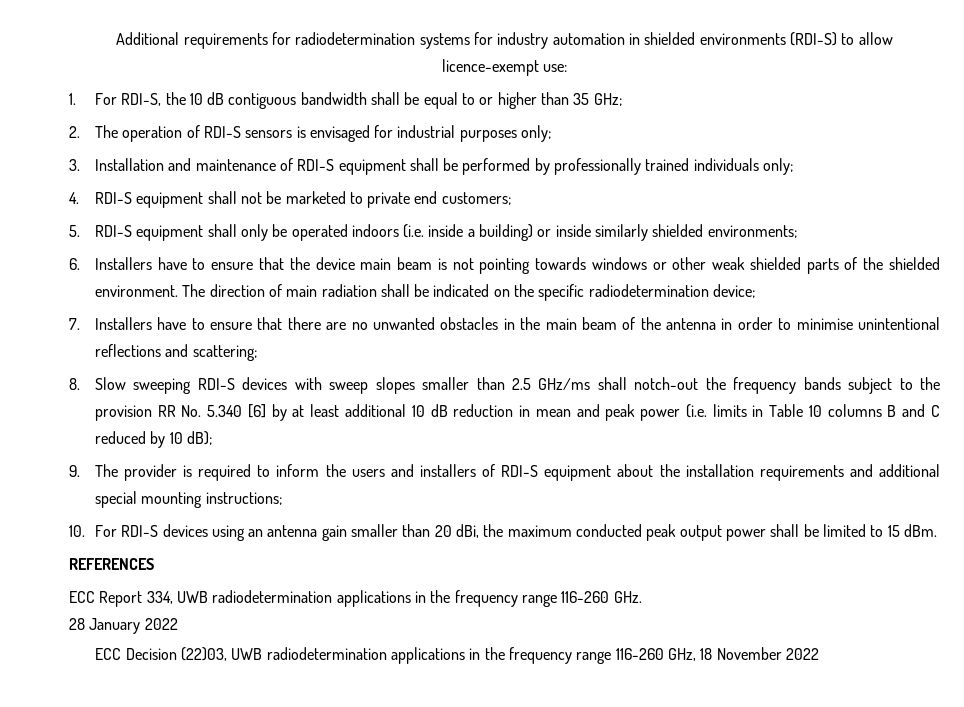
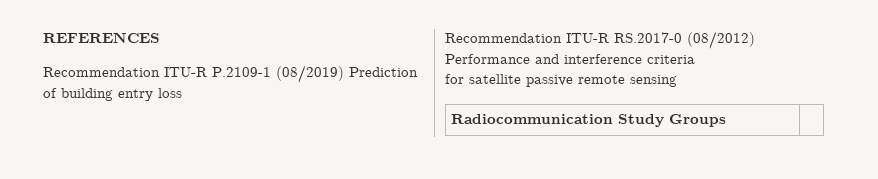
[116,32,893,49] [441,59,568,76] [69,92,622,109] [69,125,552,142] [69,158,794,175] [69,191,511,208] [69,224,797,241] [69,257,940,274] [94,284,756,301] [69,317,940,330] [94,344,257,361] [69,377,940,394] [94,404,941,421] [94,431,212,448] [69,464,941,481] [94,491,282,508] [69,524,937,541] [69,558,154,570] [69,590,642,607] [69,618,178,634] [95,647,819,664] Additional requirements for radiodetermination systems for industry automation in shielded environments (RDI-S) to allow licence-exempt use: // 1. For RDI-S, the 10 dB contiguous bandwidth shall be equal to or higher than 35 GHz; // 2. The operation of RDI-S sensors is envisaged for industrial purposes only; // 3. Installation and maintenance of RDI-S equipment shall be performed by professionally trained individuals only; // 4. RDI-S equipment shall not be marketed to private end customers; // 5. RDI-S equipment shall only be operated indoors (i.e. inside a building) or inside similarly shielded environments; // 6. Installers have to ensure that the device main beam is not pointing towards windows or other weak shielded parts of the shielded environment. The direction of main radiation shall be indicated on the specific radiodetermination device; // 7. Installers have to ensure that there are no unwanted obstacles in the main beam of the antenna in order to minimise unintentional reflections and scattering; // 8. Slow sweeping RDI-S devices with sweep slopes smaller than 2.5 GHz/ms shall notch-out the frequency bands subject to the provision RR No. 5.340 [6] by at least additional 10 dB reduction in mean and peak power (i.e. limits in Table 10 columns B and C reduced by 10 dB); // 9. The provider is required to inform the users and installers of RDI-S equipment about the installation requirements and additional special mounting instructions; // 10. For RDI-S devices using an antenna gain smaller than 20 dBi, the maximum conducted peak output power shall be limited to 15 dBm. // REFERENCES // ECC Report 334, UWB radiodetermination applications in the frequency range 116-260 GHz. // 28 January 2022 // ECC Decision (22)03, UWB radiodetermination applications in the frequency range 116-260 GHz, 18 November 2022 -> [43,32,160,43] [43,65,418,83] [43,88,182,101] [445,31,755,49] [445,54,695,64] [445,74,677,87] [451,114,727,127] REFERENCES // Recommendation ITU-R P.2109-1 (08/2019) Prediction of building entry loss // Recommendation ITU-R RS.2017-0 (08/2012) Performance and interference criteria // for satellite passive remote sensing // Radiocommunication Study Groups |

